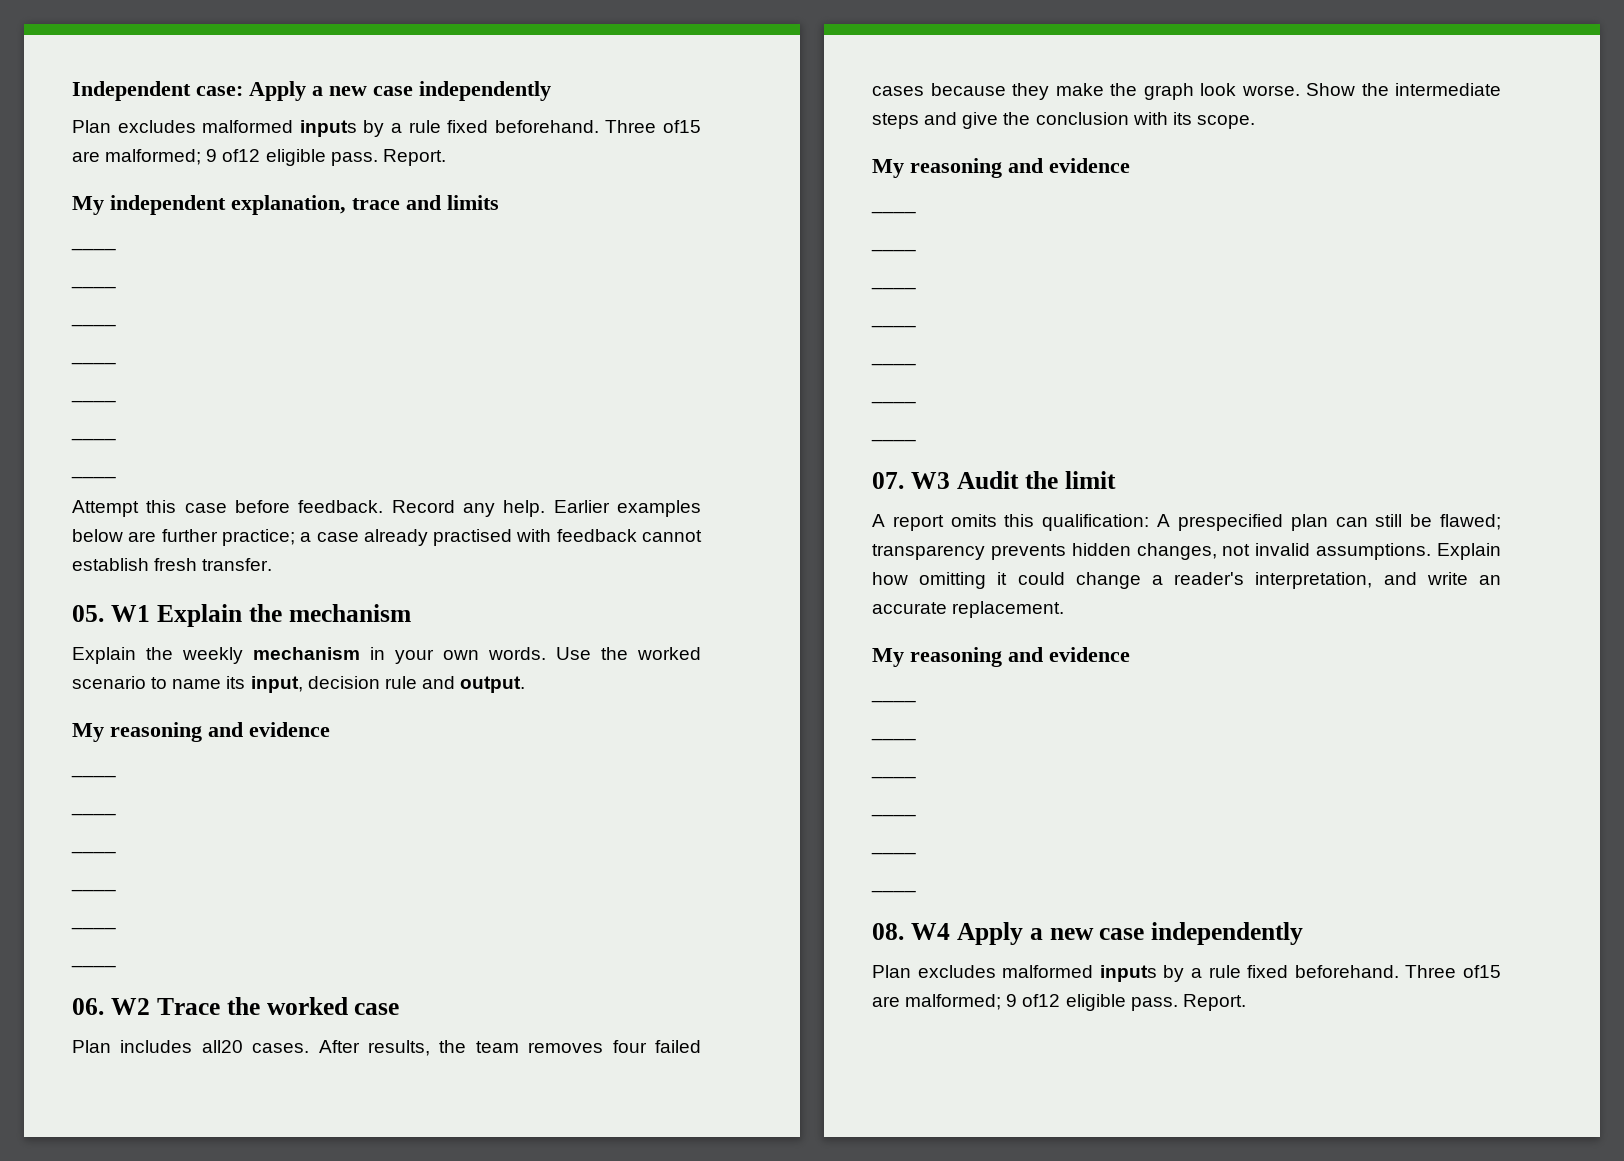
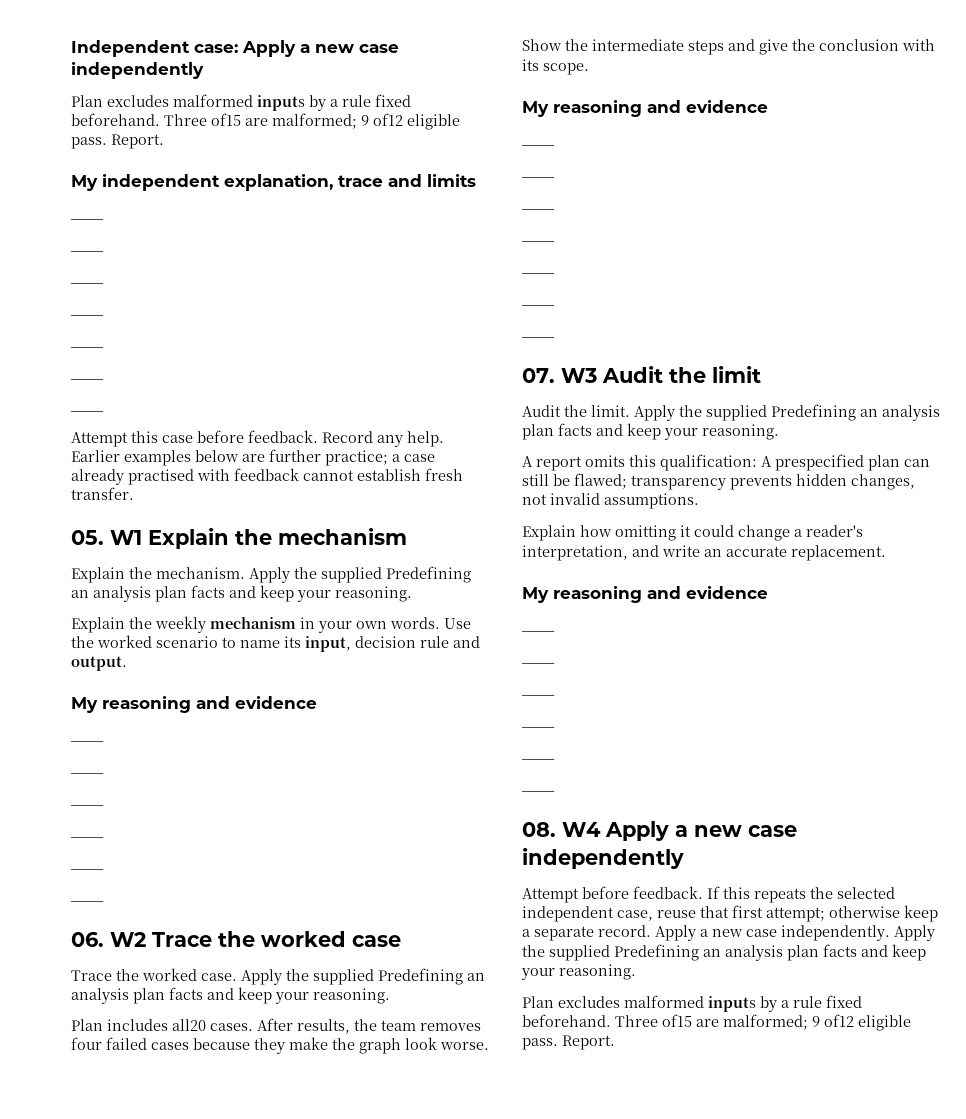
(411, 613) none -> [71,566,471,583] [71,585,412,602] // Explain the mechanism. Apply the supplied Predefining an analysis plan facts and keep your reasoning.
(400, 1009) none -> [71,968,485,985] [71,987,390,1004] // Trace the worked case. Apply the supplied Predefining an analysis plan facts and keep your reasoning.
(1116, 480) none -> [522,404,940,421] [522,423,779,440] // Audit the limit. Apply the supplied Predefining an analysis plan facts and keep your reasoning.
(1432, 551) none -> (699, 501) //
(1304, 933) none -> [522,886,895,903] [522,905,938,922] [522,925,935,941] [522,944,926,961] [521,964,636,980] // Attempt before feedback. If this repeats the selected independent case, reuse that first attempt; otherwise keep a separate record. Apply a new case independently. Apply the supplied Predefining an analysis plan facts and keep your reasoning.

